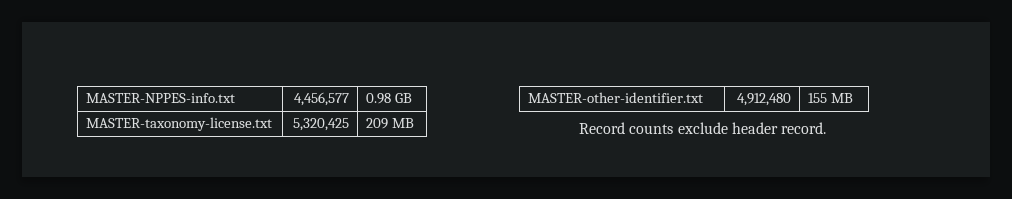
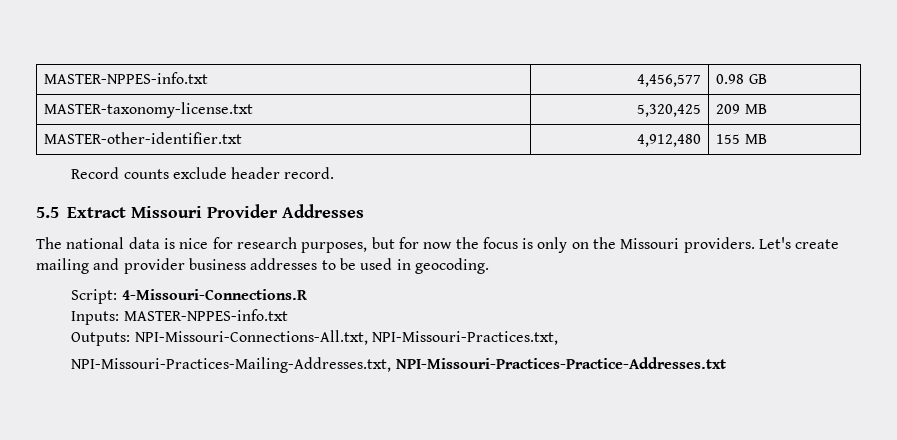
(827, 128) none -> [36,204,364,218] [36,237,840,253] [36,258,489,274] [71,289,307,304] [71,309,288,325] [71,330,558,346] [71,357,726,373] // 5.5 Extract Missouri Provider Addresses // The national data is nice for research purposes, but for now the focus is only on the Missouri providers. Let's create mailing and provider business addresses to be used in geocoding. // Script: 4-Missouri-Connections.R // Inputs: MASTER-NPPES-info.txt // Outputs: NPI-Missouri-Connections-All.txt, NPI-Missouri-Practices.txt, // NPI-Missouri-Practices-Mailing-Addresses.txt, NPI-Missouri-Practices-Practice-Addresses.txt

